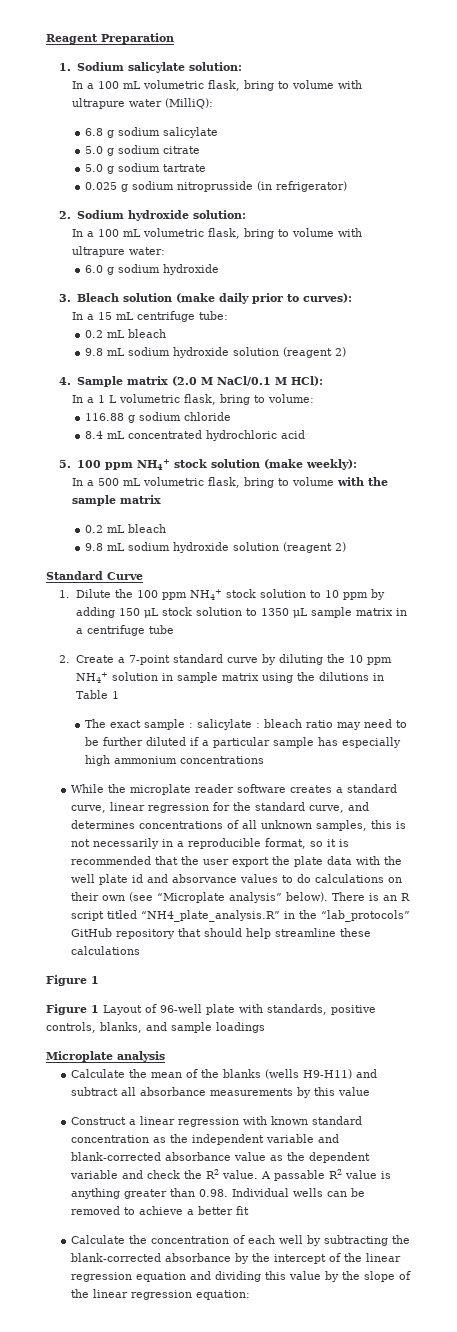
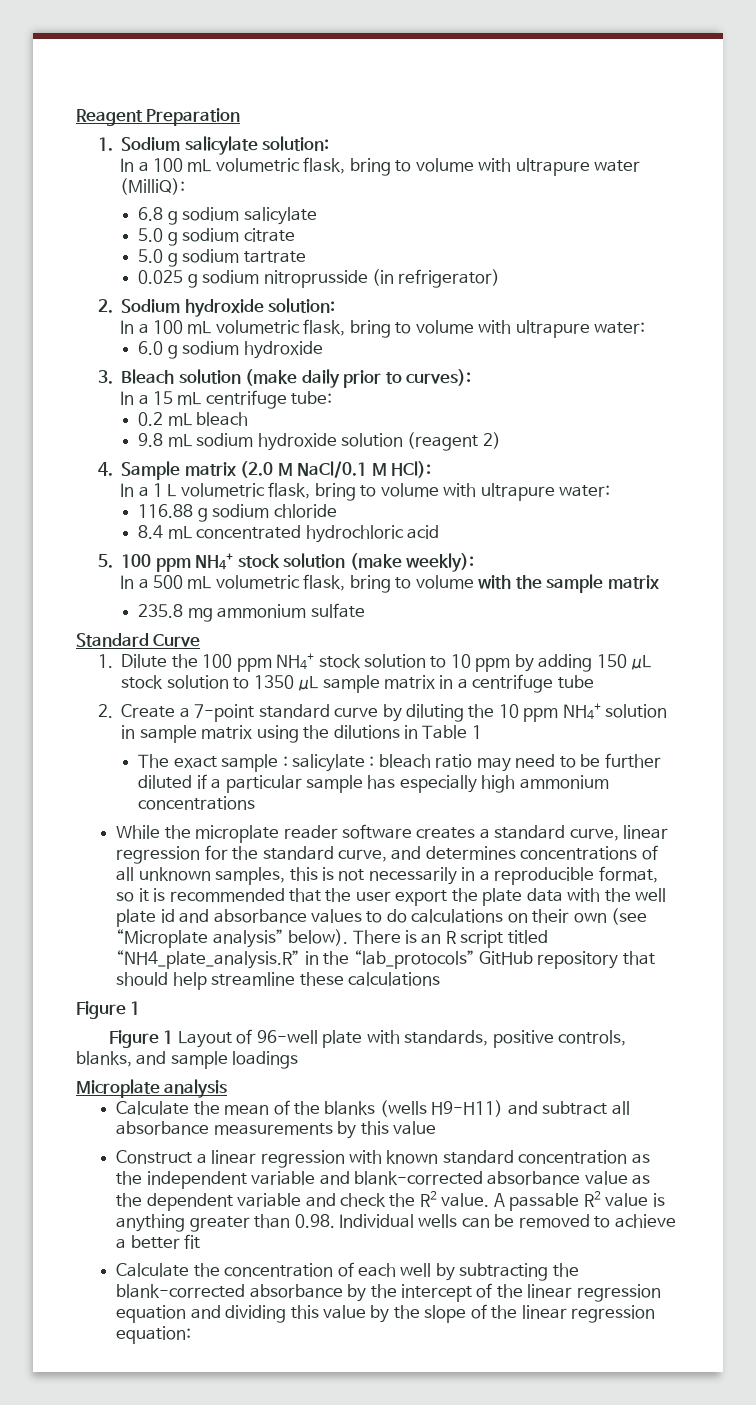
[268,394,315,403] volume: -> [380,483,611,501] volume with ultrapure water:
[84,524,166,533] [84,542,346,553] 0.2 mL bleach // 9.8 mL sodium hydroxide solution (reagent 2) -> [138,603,365,622] 235.8 mg ammonium sulfate
[172,874,238,883] absorvance -> [213,909,307,923] absorbance

